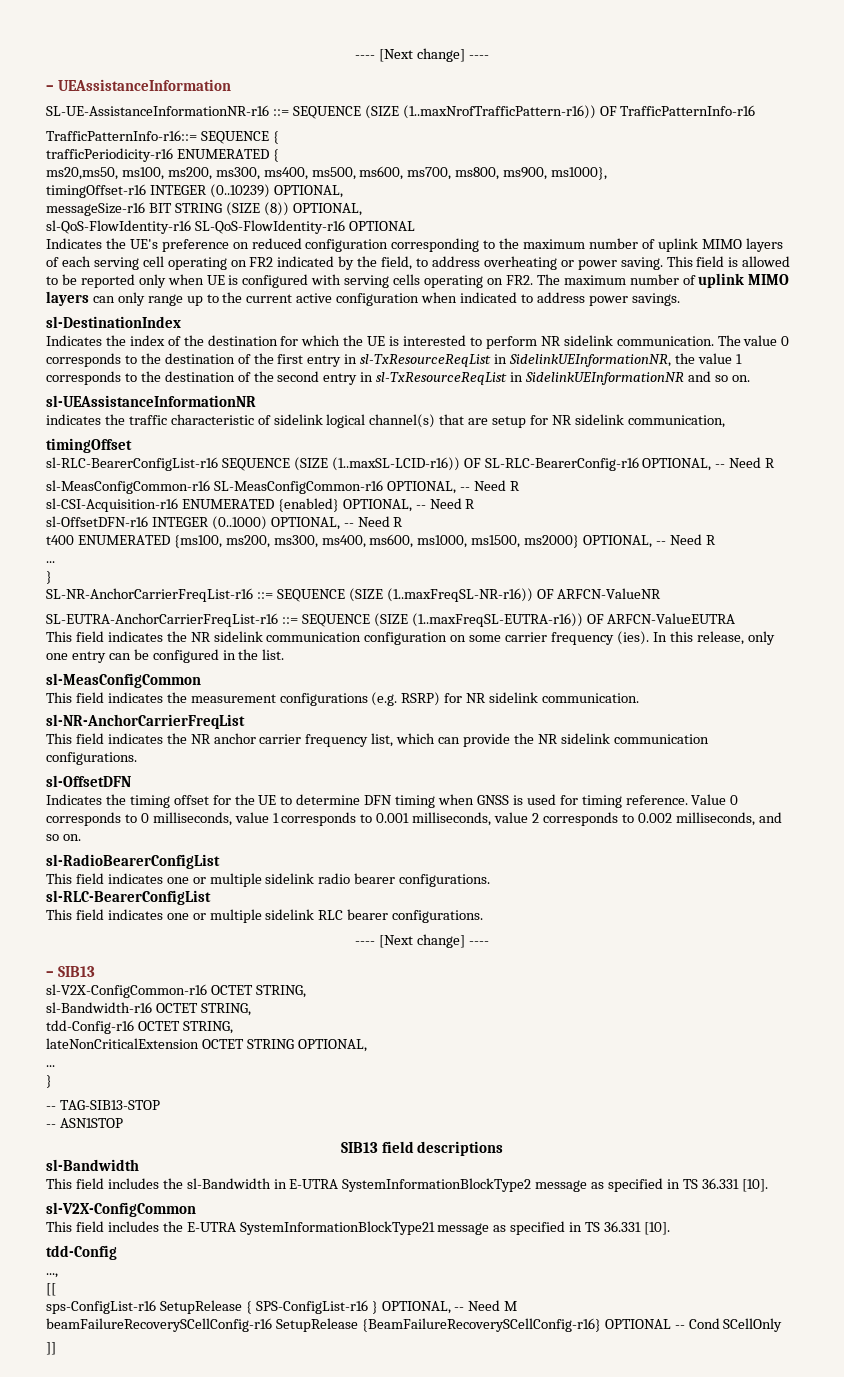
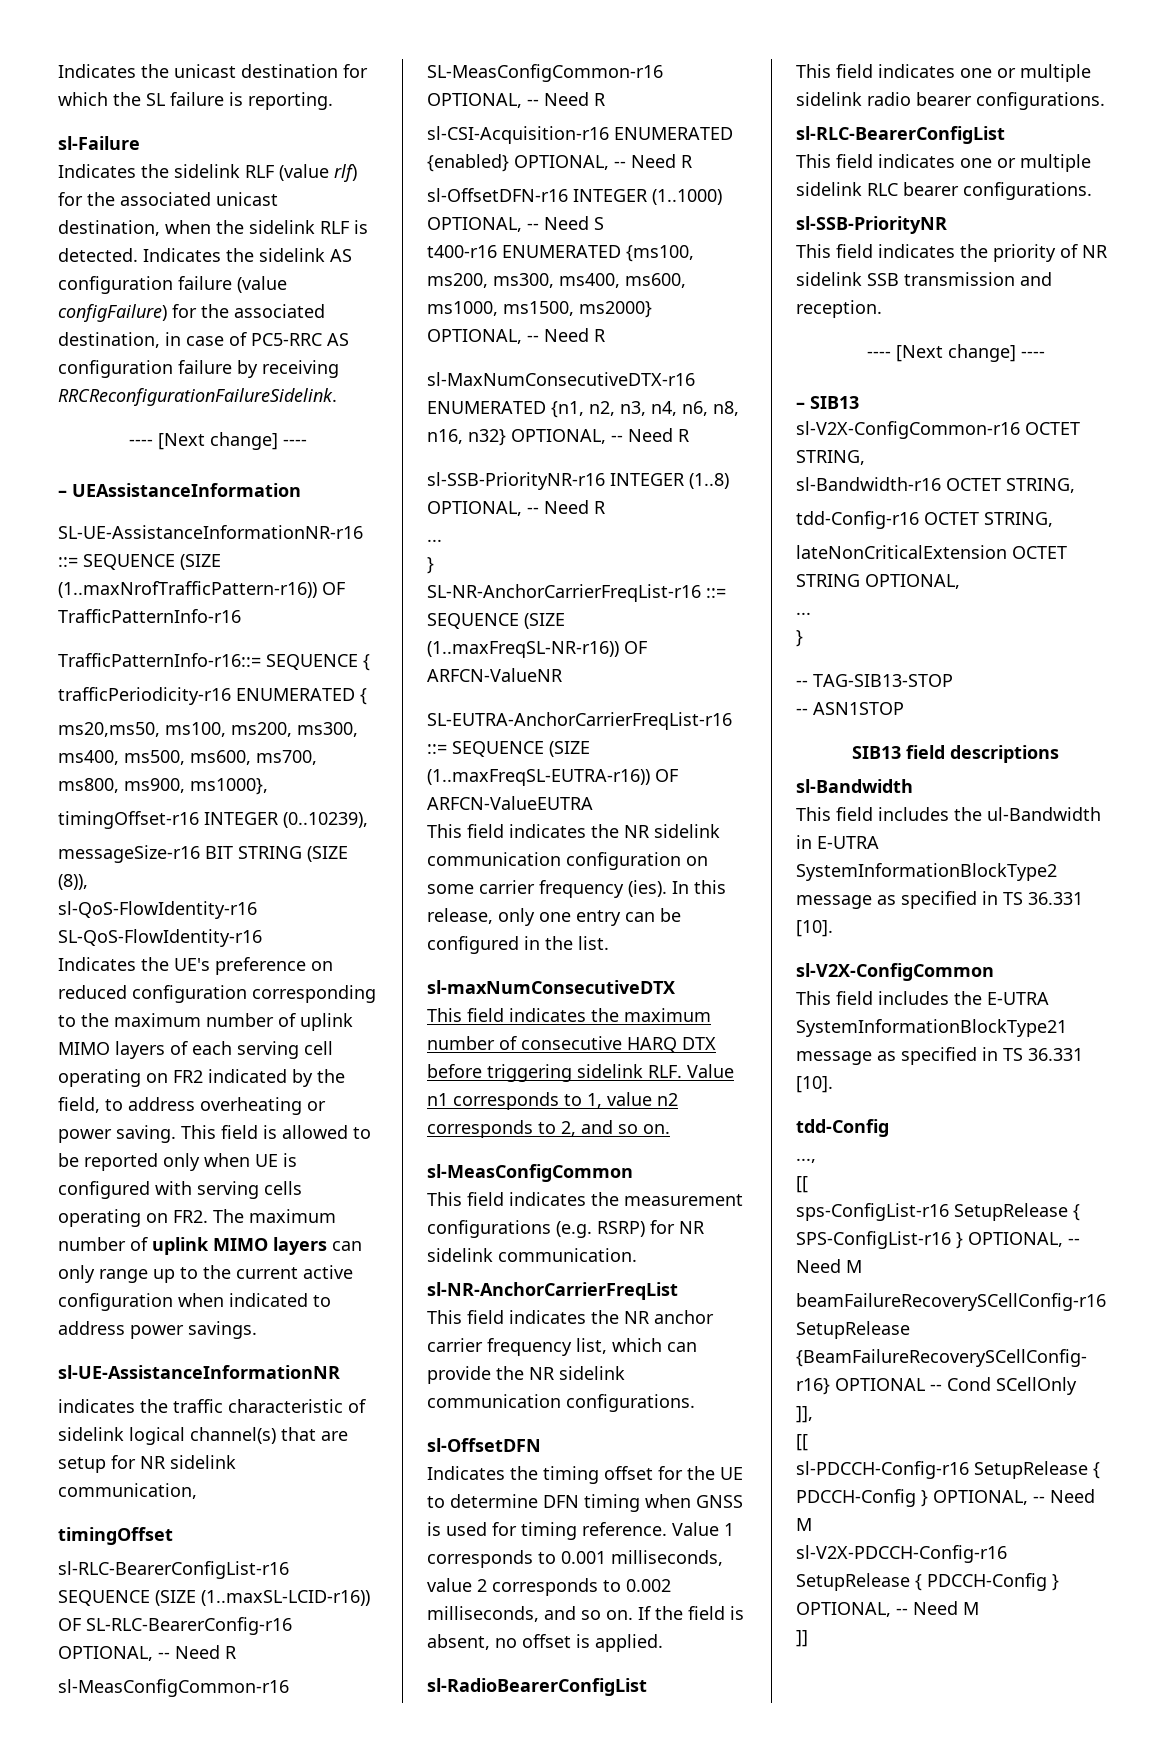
(355, 57) none -> [58,64,368,78] [58,92,333,110] [58,136,140,150] [58,164,357,182] [58,192,278,206] [58,220,368,236] [58,248,352,262] [58,276,287,294] [58,304,325,322] [58,332,349,348] [58,360,339,378] [58,388,337,406] Indicates the unicast destination for which the SL failure is reporting. // sl-Failure // Indicates the sidelink RLF (value rlf) for the associated unicast destination, when the sidelink RLF is detected. Indicates the sidelink AS configuration failure (value configFailure) for the associated destination, in case of PC5-RRC AS configuration failure by receiving RRCReconfigurationFailureSidelink. //
[209,184,343,198] (0..10239) OPTIONAL, -> [283,812,368,828] (0..10239),
[263,202,362,216] (8)) OPTIONAL, -> [58,874,88,890] (8)),
[348,221,415,231] OPTIONAL -> (262, 938) none
[46,316,181,328] [46,335,790,349] [46,353,742,367] [46,371,750,385] [46,395,256,407] sl-DestinationIndex // Indicates the index of the destination for which the UE is interested to perform NR sidelink communication. The value 0 corresponds to the destination of the first entry in sl-TxResourceReqList in SidelinkUEInformationNR, the value 1 corresponds to the destination of the second entry in sl-TxResourceReqList in SidelinkUEInformationNR and so on. // sl-UEAssistanceInformationNR -> [58,1365,340,1379] sl-UE-AssistanceInformationNR
[211,516,404,530] [46,535,74,545] (0..1000) OPTIONAL, -- Need R // t400 -> [652,189,722,205] [427,216,604,232] [427,245,497,258] (1..1000) OPTIONAL, -- Need S // t400-r16
(716, 540) none -> [427,372,695,386] [427,401,739,418] [427,428,689,446] [427,472,729,490] [427,500,605,516] // sl-MaxNumConsecutiveDTX-r16 ENUMERATED {n1, n2, n3, n4, n6, n8, n16, n32} OPTIONAL, -- Need R // sl-SSB-PriorityNR-r16 INTEGER (1..8) OPTIONAL, -- Need R
(285, 654) none -> [427,980,675,994] [427,1008,711,1022] [427,1036,716,1053] [427,1064,734,1082] [427,1092,678,1110] [427,1120,670,1138] // sl-maxNumConsecutiveDTX // This field indicates the maximum number of consecutive HARQ DTX before triggering sidelink RLF. Value n1 corresponds to 1, value n2 corresponds to 2, and so on.
[730,795,739,805] [46,812,269,826] 0 corresponds to 0 milliseconds, value -> (719, 1529) none
(81, 837) none -> [638,1606,744,1620] [427,1634,663,1652] If the field is absent, no offset is applied.
(484, 916) none -> [796,216,947,234] [796,244,1107,262] [796,272,1052,286] [796,300,882,318] // sl-SSB-PriorityNR // This field indicates the priority of NR sidelink SSB transmission and reception.
[186,1178,271,1189] sl-Bandwidth -> [987,807,1101,821] ul-Bandwidth
(783, 1325) none -> [796,1406,813,1423] [796,1434,808,1451] [796,1461,1100,1479] [796,1489,1095,1507] [796,1518,812,1531] [796,1545,1007,1563] [796,1573,1059,1591] [796,1601,979,1617] // ]], // [[ // sl-PDCCH-Config-r16 SetupRelease { PDCCH-Config } OPTIONAL, -- Need M // sl-V2X-PDCCH-Config-r16 SetupRelease { PDCCH-Config } OPTIONAL, -- Need M

